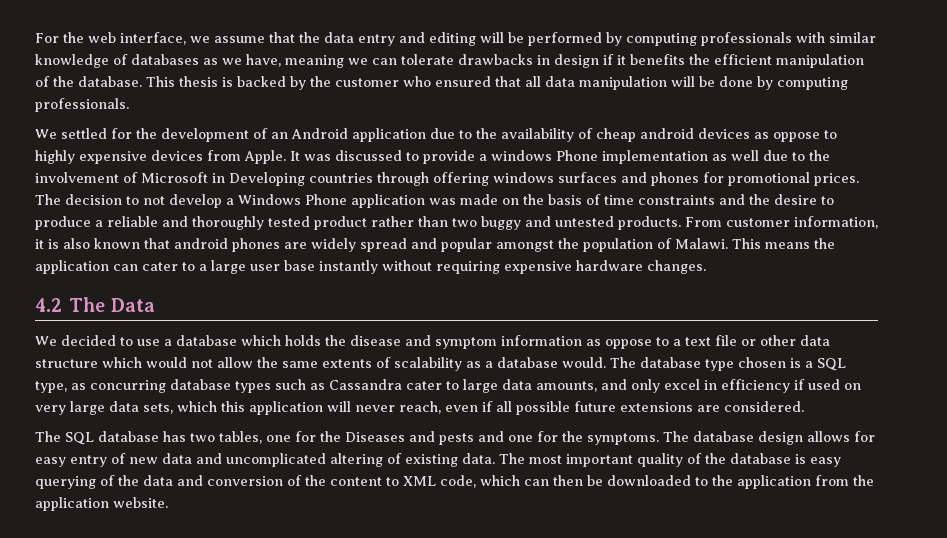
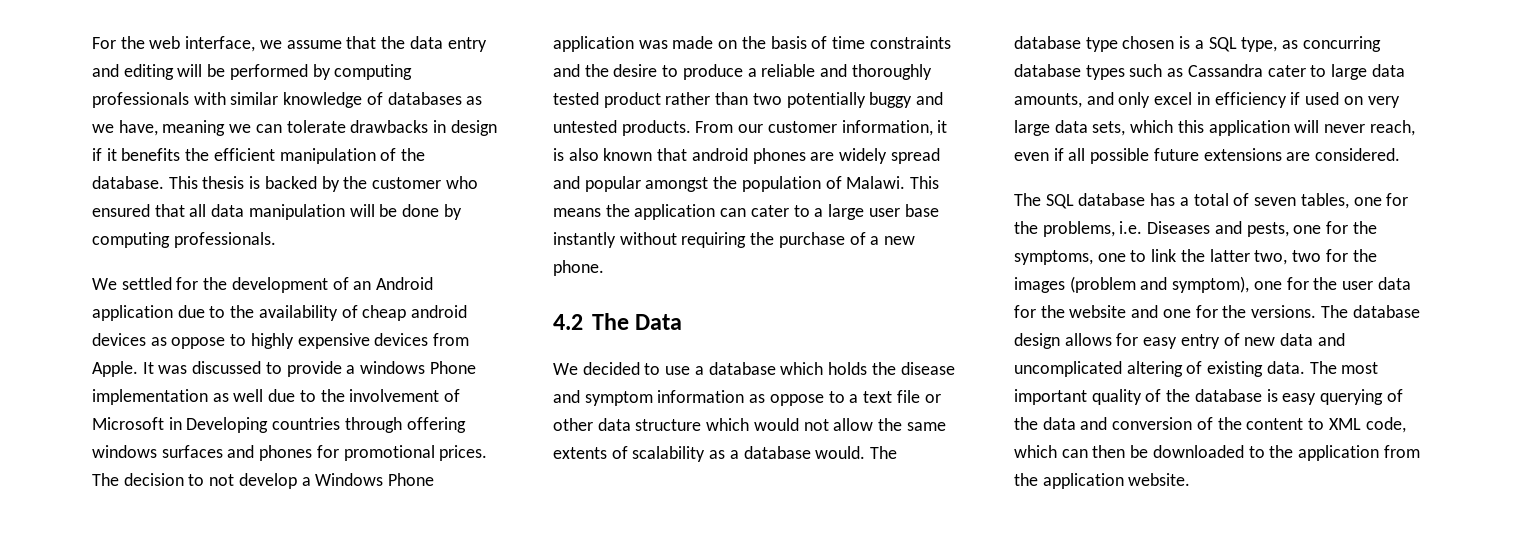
(477, 222) none -> [786,92,866,108] potentially
(722, 222) none -> [738,124,764,133] our
[504,260,706,274] expensive hardware changes. -> [750,232,916,248] [553,260,604,276] the purchase of a new phone.
[190,431,474,445] two tables, one for the Diseases and pests -> [1179,193,1409,209] [1014,221,1377,237] [1014,249,1377,265] [1014,276,1411,293] [1014,305,1127,318] a total of seven tables, one for the problems, i.e. Diseases and pests, one for the symptoms, one to link the latter two, two for the images (problem and symptom), one for the user data for the website
[587,433,659,445] symptoms. -> [1251,305,1317,318] versions.

